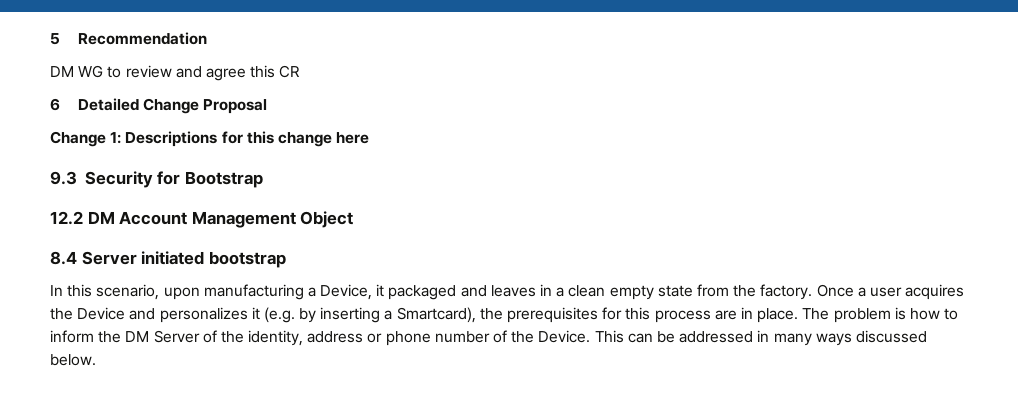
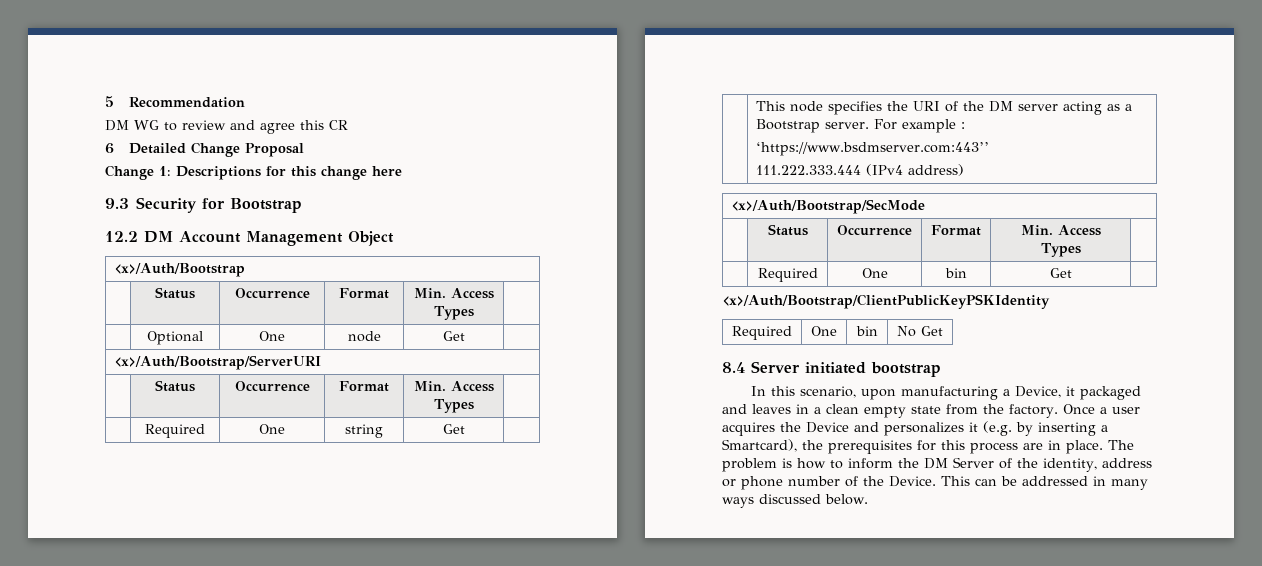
(354, 219) none -> [114,263,246,277] [155,287,195,299] [234,288,310,299] [339,288,389,299] [413,288,494,299] [433,306,474,320] [147,331,203,345] [259,331,285,341] [347,331,381,342] [442,331,465,341] [114,355,322,370] [155,380,195,392] [234,381,310,392] [339,381,389,392] [413,381,494,392] [433,399,474,413] [145,424,205,438] [259,424,285,434] [345,424,383,438] [442,424,465,434] [756,101,1133,115] [756,119,966,133] [756,142,990,156] [756,164,965,176] [731,199,926,214] [767,224,808,236] [837,225,912,236] [931,225,981,236] [1020,225,1101,236] [1040,243,1081,257] [757,268,818,282] [861,268,888,278] [944,268,967,278] [1049,268,1072,278] [722,294,1050,309] [732,326,792,340] [811,326,837,336] [855,326,878,336] [897,326,943,337] // <x>/Auth/Bootstrap // | Status | Occurrence | Format | Min. Access Types | // | Optional | One | node | Get | // <x>/Auth/Bootstrap/ServerURI // | Status | Occurrence | Format | Min. Access Types | // | Required | One | string | Get | // | This node specifies the URI of the DM server acting as a Bootstrap server. For example : // ‘https://www.bsdmserver.com:443’’ // 111.222.333.444 (IPv4 address) // <x>/Auth/Bootstrap/SecMode // | Status | Occurrence | Format | Min. Access Types | // | Required | One | bin | Get | // <x>/Auth/Bootstrap/ClientPublicKeyPSKIdentity // Required | One | bin | No Get

